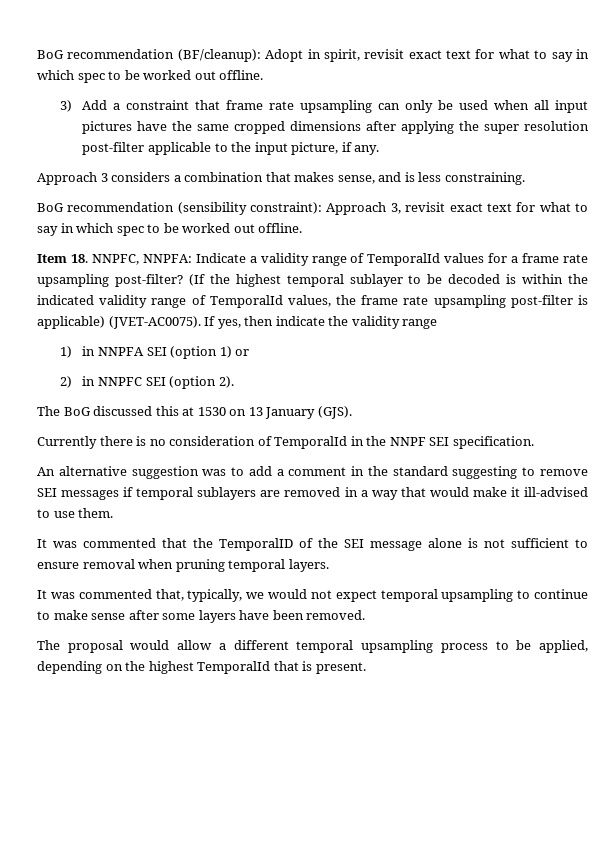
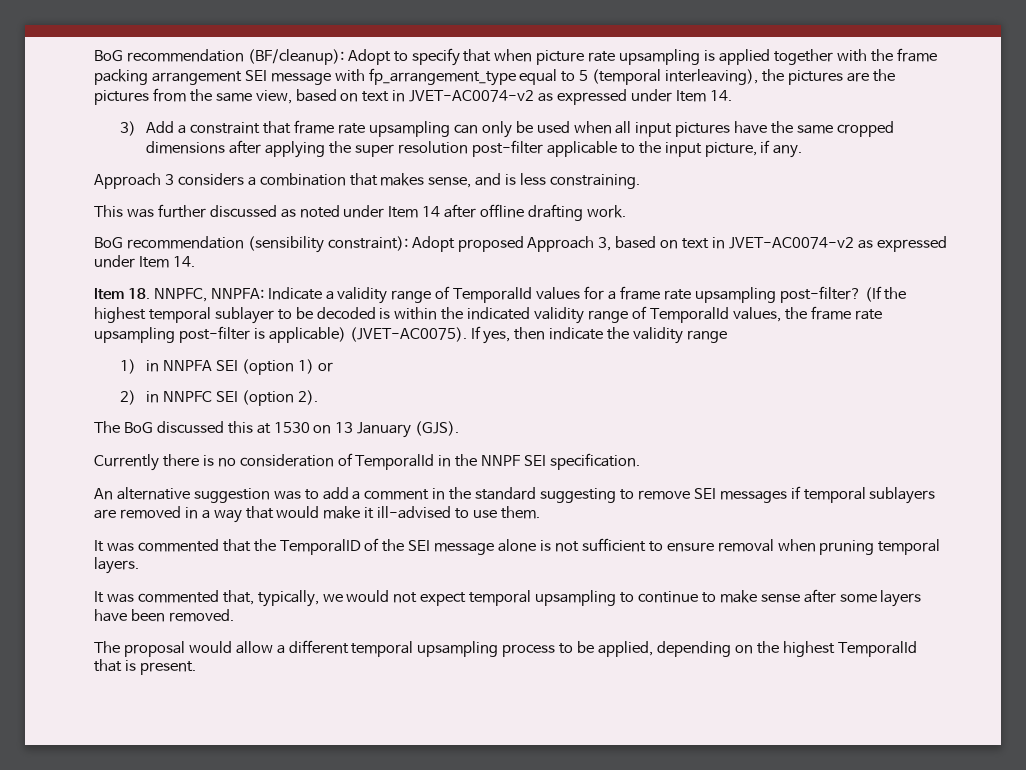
[307,49,589,62] [37,70,264,83] in spirit, revisit exact text for what to say in which spec to be worked out offline. -> [393,48,937,66] [94,68,895,86] [94,88,732,105] to specify that when picture rate upsampling is applied together with the frame packing arrangement SEI message with fp_arrangement_type equal to 5 (temporal interleaving), the pictures are the pictures from the same view, based on text in JVET-AC0074-v2 as expressed under Item 14.
[37,202,589,215] [37,223,303,236] BoG recommendation (sensibility constraint): Approach 3, revisit exact text for what to say in which spec to be worked out offline. -> [94,204,626,221] [94,236,947,253] [94,255,195,268] This was further discussed as noted under Item 14 after offline drafting work. // BoG recommendation (sensibility constraint): Adopt proposed Approach 3, based on text in JVET-AC0074-v2 as expressed under Item 14.

